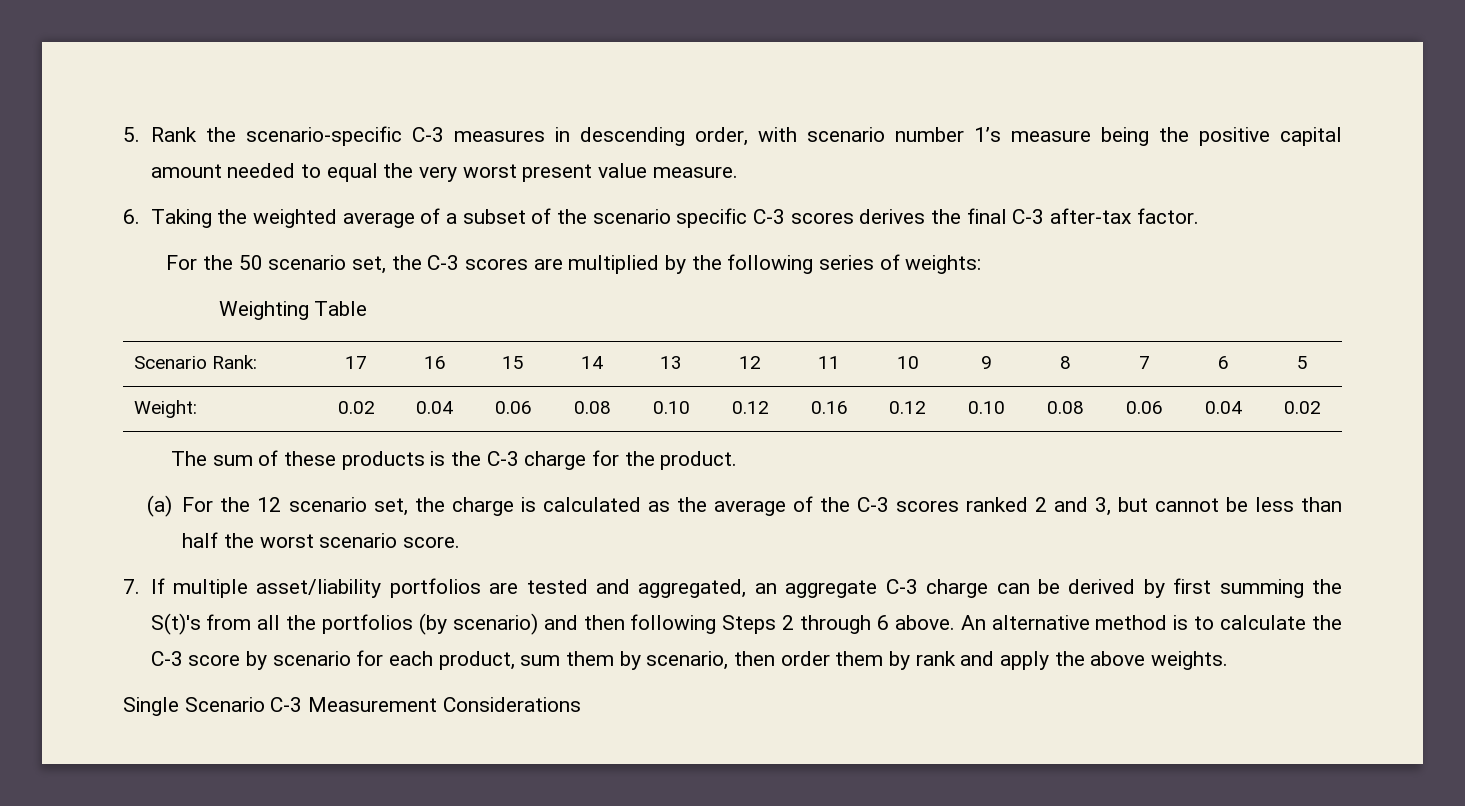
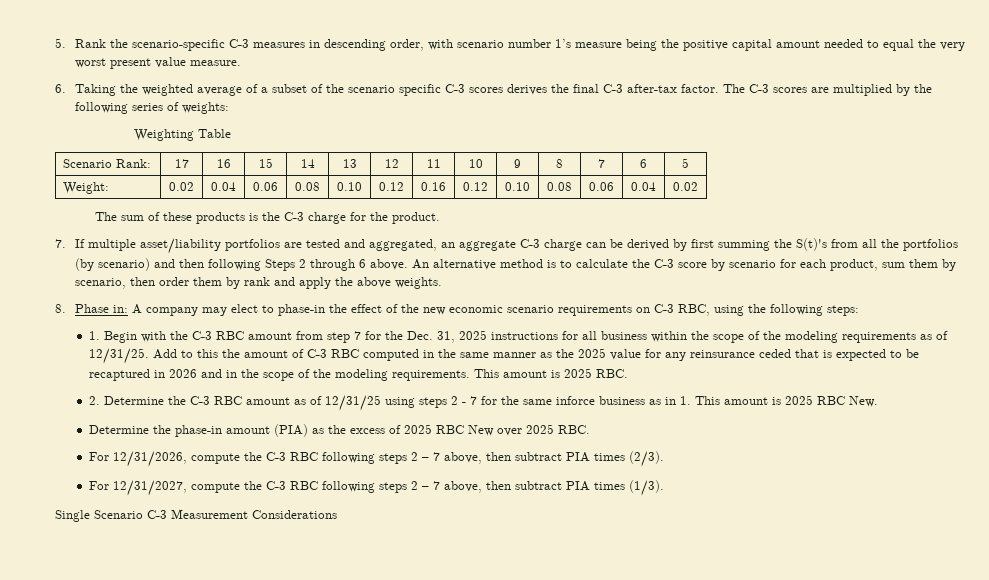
[166,255,422,274] // For the 50 scenario set, the -> [722,84,745,93] The
[146,495,1343,517] [182,532,461,548] // (a) For the 12 scenario set, the charge is calculated as the average of the C-3 scores ranked 2 and 3, but cannot be less than half the worst scenario score. -> (440, 218) none
(1228, 660) none -> [55,304,859,316] [89,330,949,343] [89,348,920,364] [89,368,629,381] [89,395,879,411] [89,424,591,437] [89,451,665,467] [89,480,665,496] // 8. Phase in: A company may elect to phase-in the effect of the new economic scenario requirements on C-3 RBC, using the following steps: // 1. Begin with the C-3 RBC amount from step 7 for the Dec. 31, 2025 instructions for all business within the scope of the modeling requirements as of 12/31/25. Add to this the amount of C-3 RBC computed in the same manner as the 2025 value for any reinsurance ceded that is expected to be recaptured in 2026 and in the scope of the modeling requirements. This amount is 2025 RBC. // 2. Determine the C-3 RBC amount as of 12/31/25 using steps 2 - 7 for the same inforce business as in 1. This amount is 2025 RBC New. // Determine the phase-in amount (PIA) as the excess of 2025 RBC New over 2025 RBC. // For 12/31/2026, compute the C-3 RBC following steps 2 – 7 above, then subtract PIA times (2/3). // For 12/31/2027, compute the C-3 RBC following steps 2 – 7 above, then subtract PIA times (1/3).

